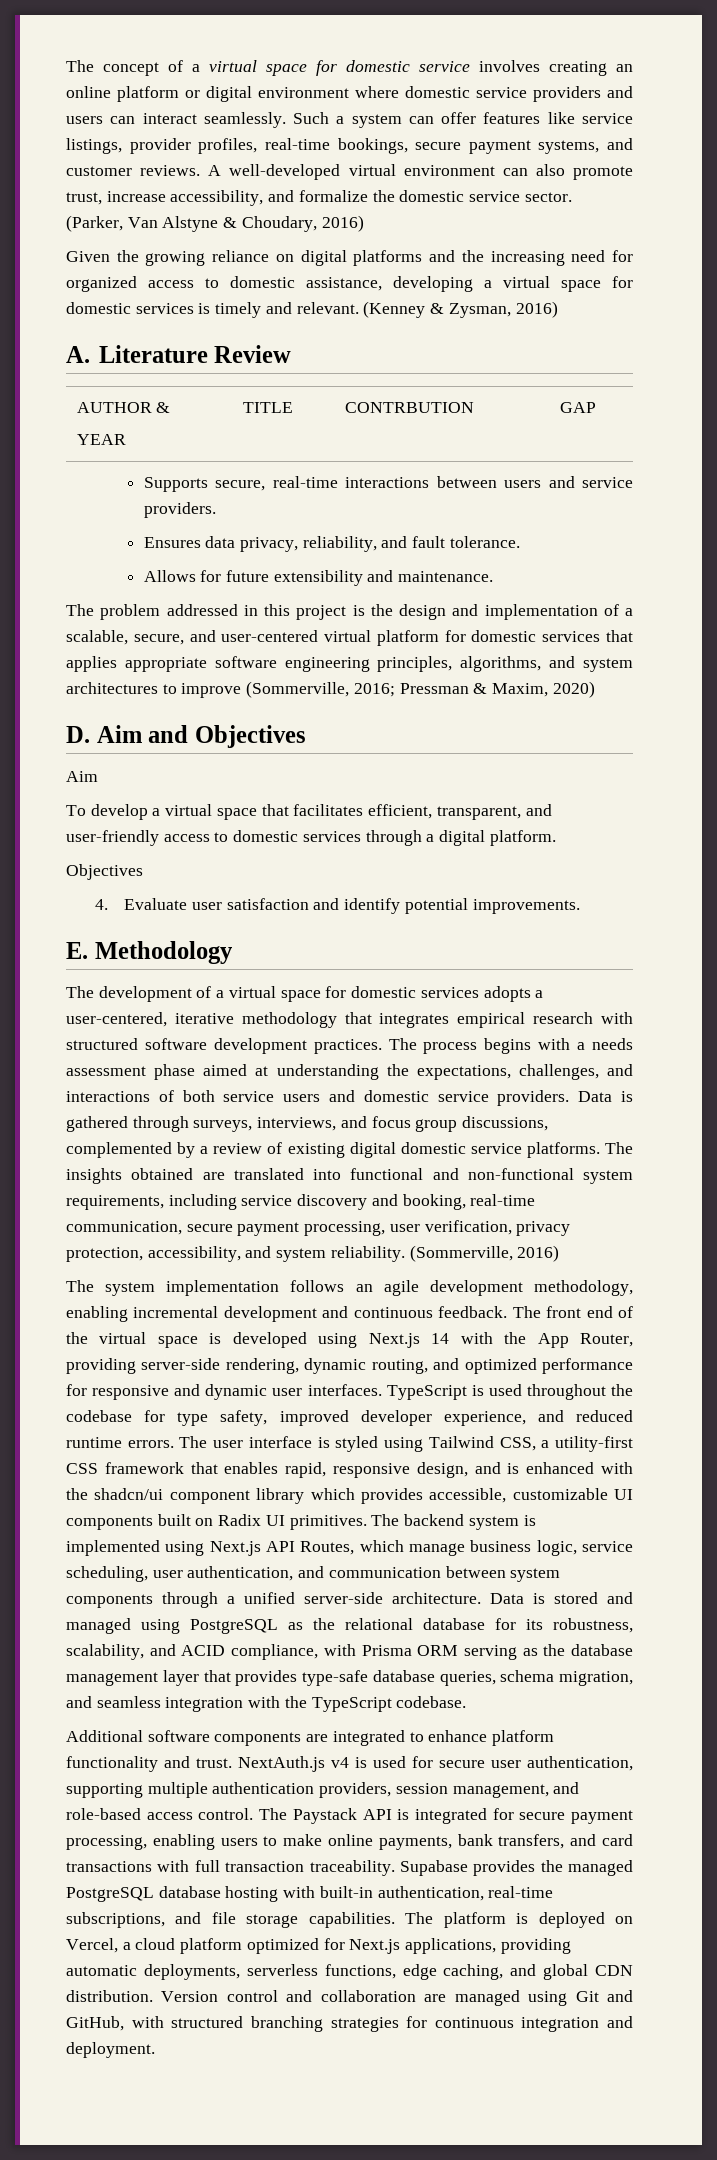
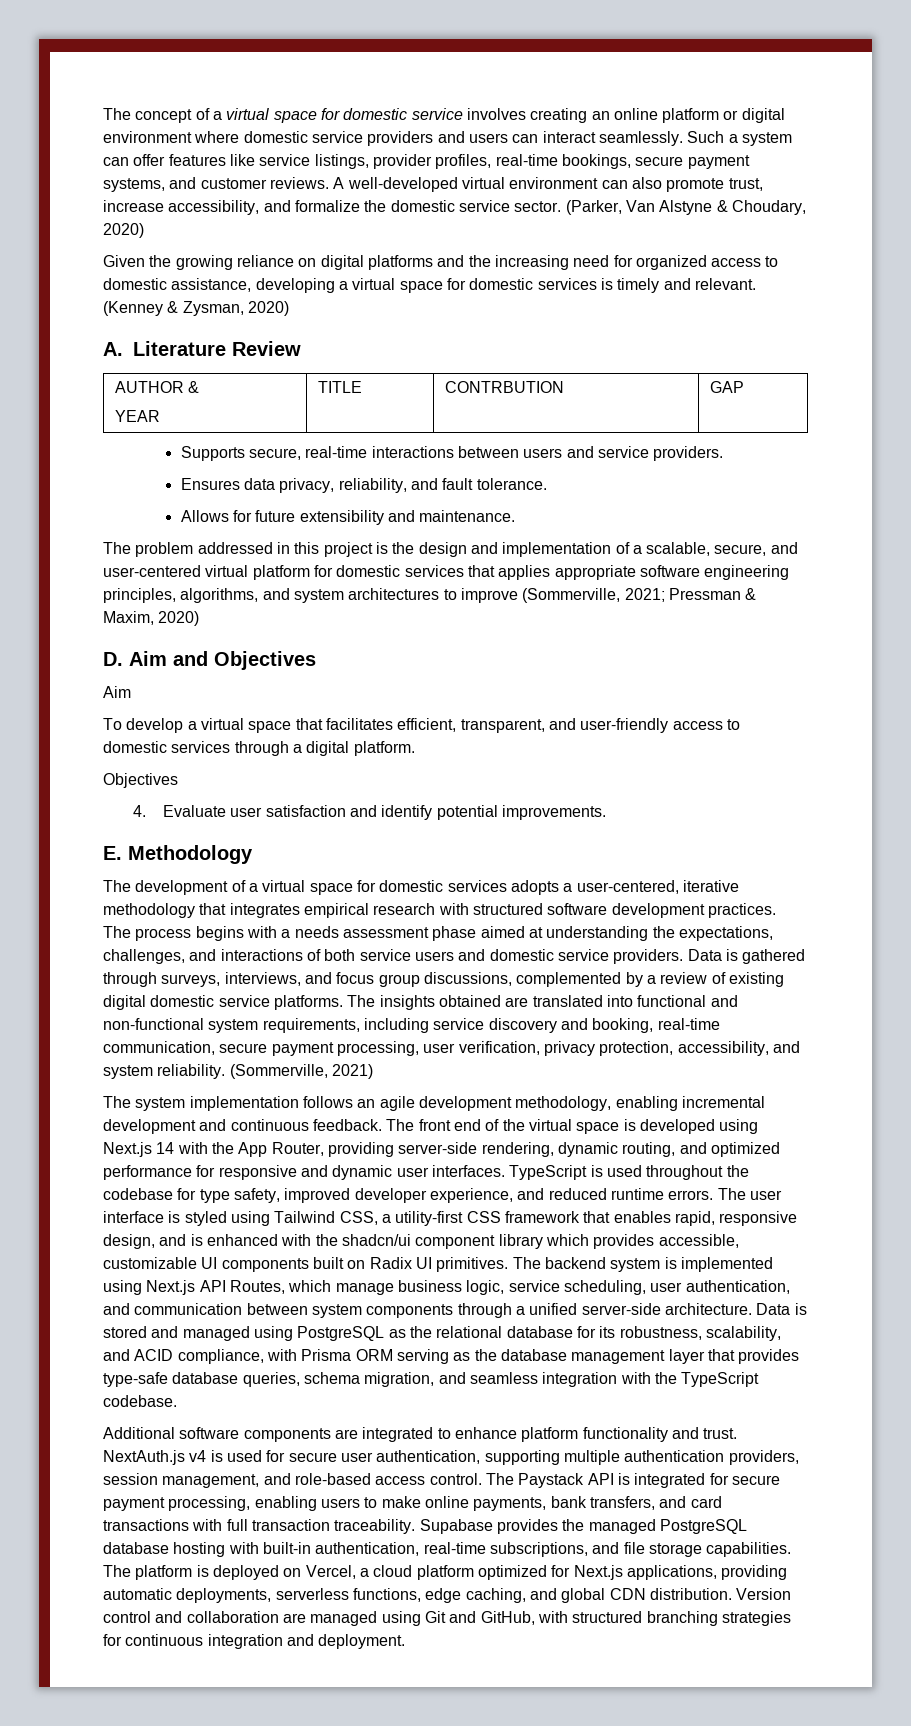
[321,215,364,232] 2016) -> [103,223,144,238] 2020)
[515,301,558,318] 2016) -> [247,301,289,316] 2020)
[353,683,395,697] 2016; -> [624,588,665,602] 2021;
[517,1245,560,1262] 2016) -> [331,1064,373,1079] 2021)

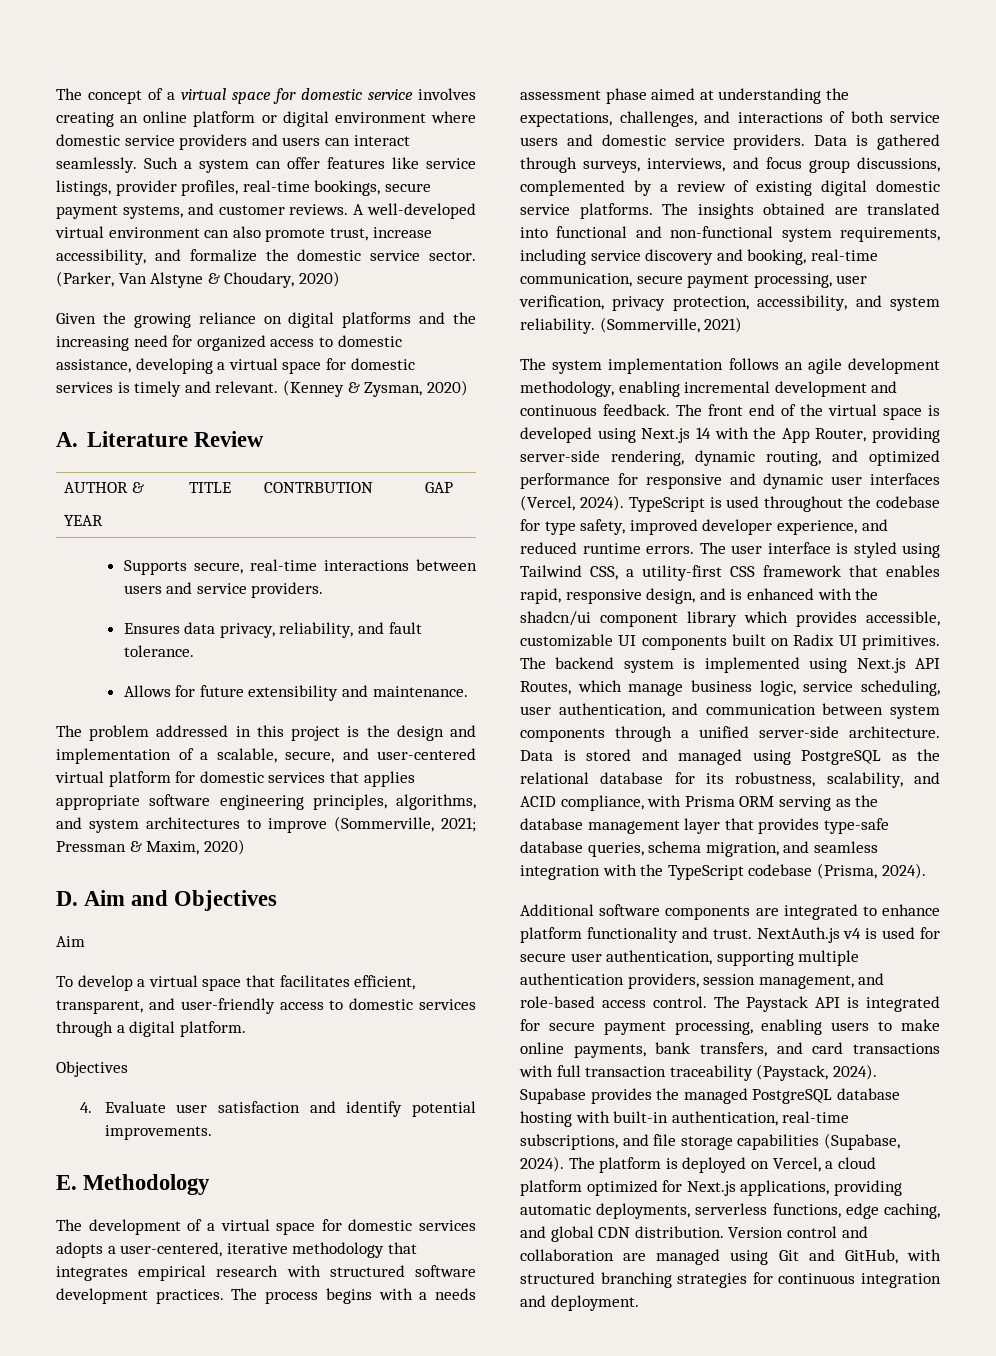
[431,1165,505,1177] interfaces. -> [870,473,940,485] [520,495,624,511] interfaces (Vercel, 2024).
[103,1395,177,1407] codebase. -> [748,863,926,879] codebase (Prisma, 2024).
[334,1519,416,1534] traceability. -> [669,1064,877,1081] traceability (Paystack, 2024).
[706,1542,792,1557] capabilities. -> [737,1133,900,1150] [520,1156,564,1172] capabilities (Supabase, 2024).

